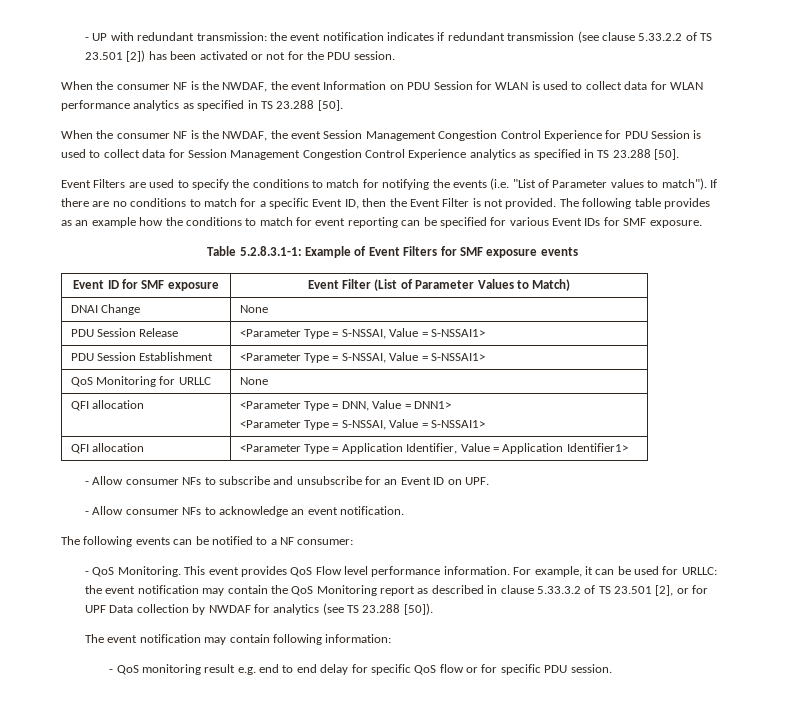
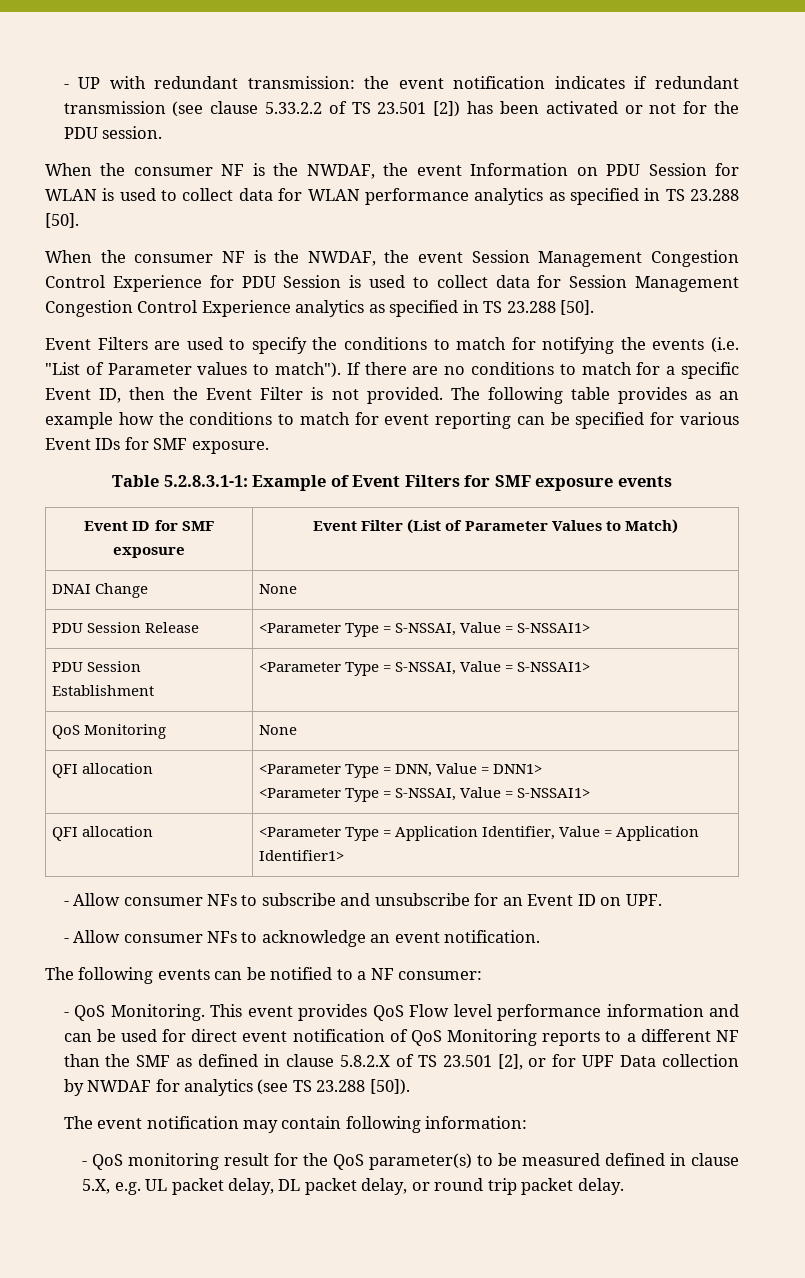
[159,376,211,385] for URLLC -> (167, 731) none
[443,566,717,577] [85,585,581,596] information. For example, it can be used for URLLC: the event notification may contain the QoS Monitoring report as described in clause 5.33.3.2 -> [606,1004,739,1017] [63,1029,739,1046] [63,1054,390,1067] information and can be used for direct event notification of QoS Monitoring reports to a different NF than the SMF as defined in clause 5.8.2.X
[237,664,612,675] e.g. end to end delay for specific QoS flow or for specific PDU session. -> [274,1153,739,1170] [82,1178,624,1195] for the QoS parameter(s) to be measured defined in clause 5.X, e.g. UL packet delay, DL packet delay, or round trip packet delay.

